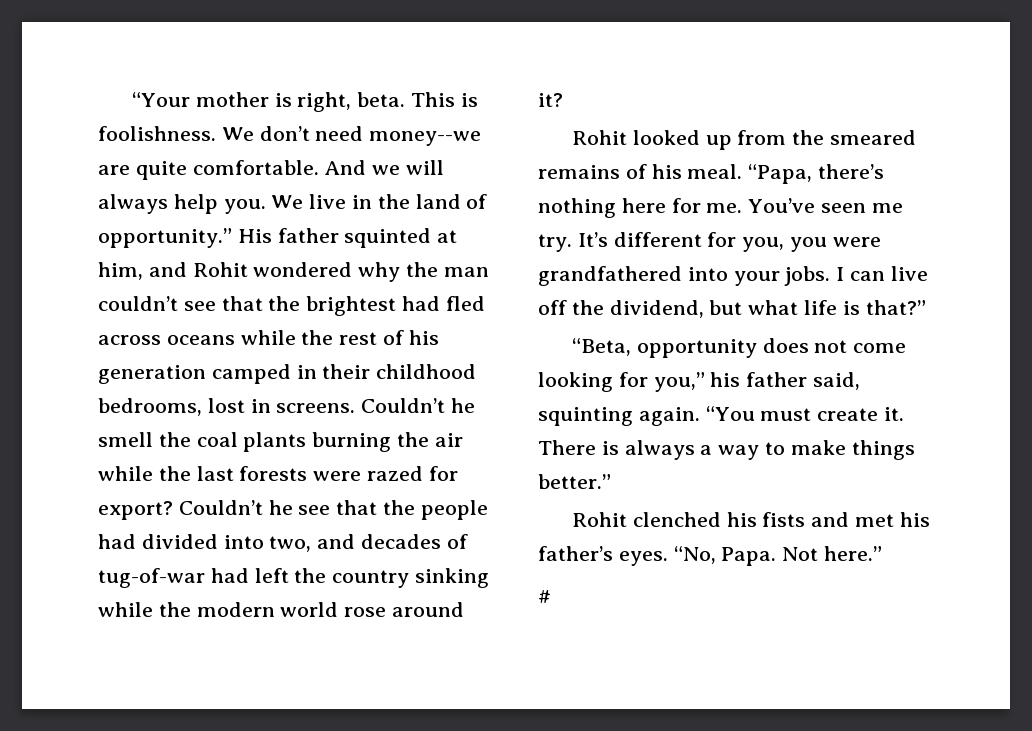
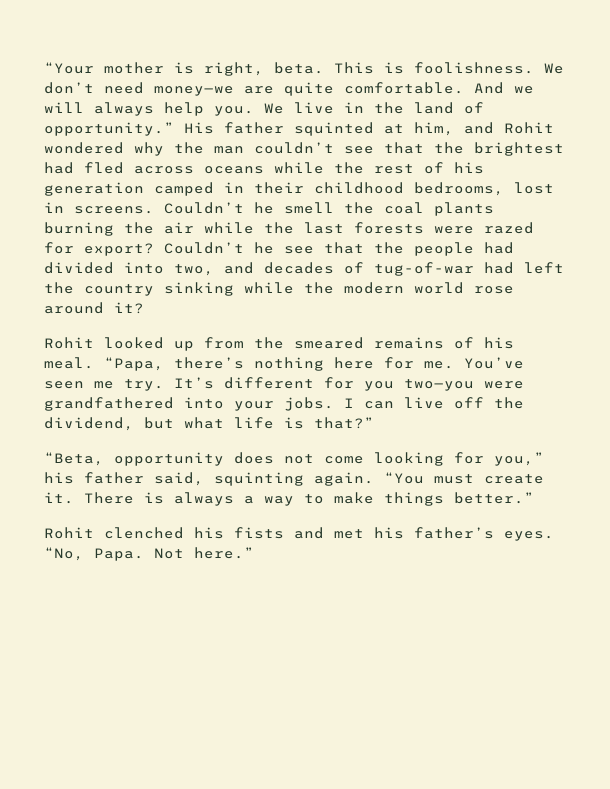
[369,131,482,146] money--we -> [154,86,234,96] money—we
[742,237,828,252] you, you -> [364,379,474,391] you two—you
[538,590,551,603] // # -> (254, 553) none

